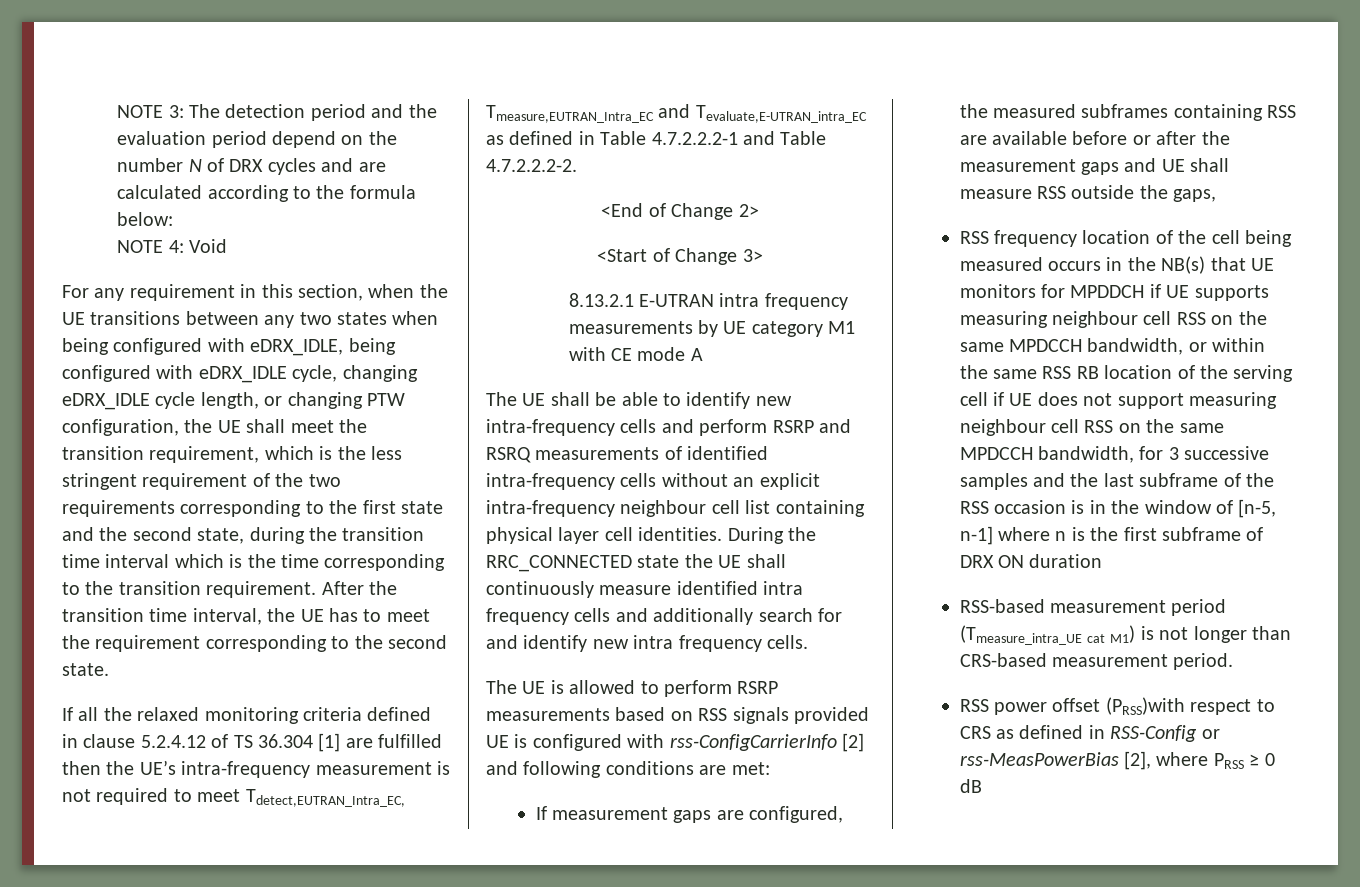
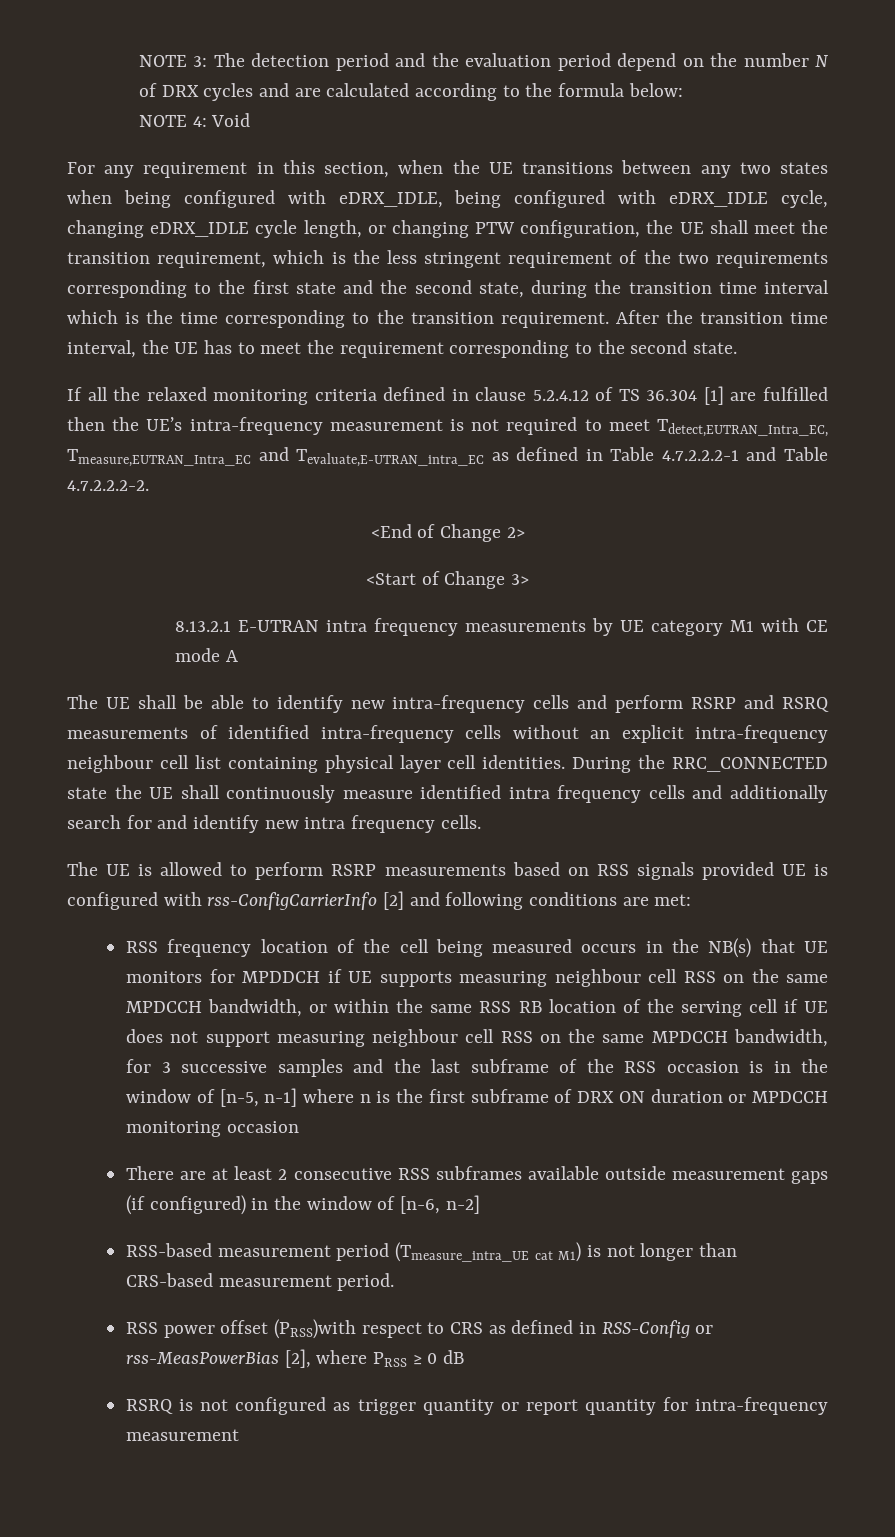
[535,806,844,823] [959,104,1297,121] [959,131,1230,145] [959,158,1230,175] [959,185,1217,202] // If measurement gaps are configured, the measured subframes containing RSS are available before or after the measurement gaps and UE shall measure RSS outside the gaps, -> (692, 900) none
(1103, 561) none -> [728,1091,828,1103] [126,1121,299,1137] [126,1166,828,1184] [126,1195,480,1215] or MPDCCH monitoring occasion // There are at least 2 consecutive RSS subframes available outside measurement gaps (if configured) in the window of [n-6, n-2]
(982, 786) none -> [126,1397,828,1415] [126,1429,240,1441] // RSRQ is not configured as trigger quantity or report quantity for intra-frequency measurement

